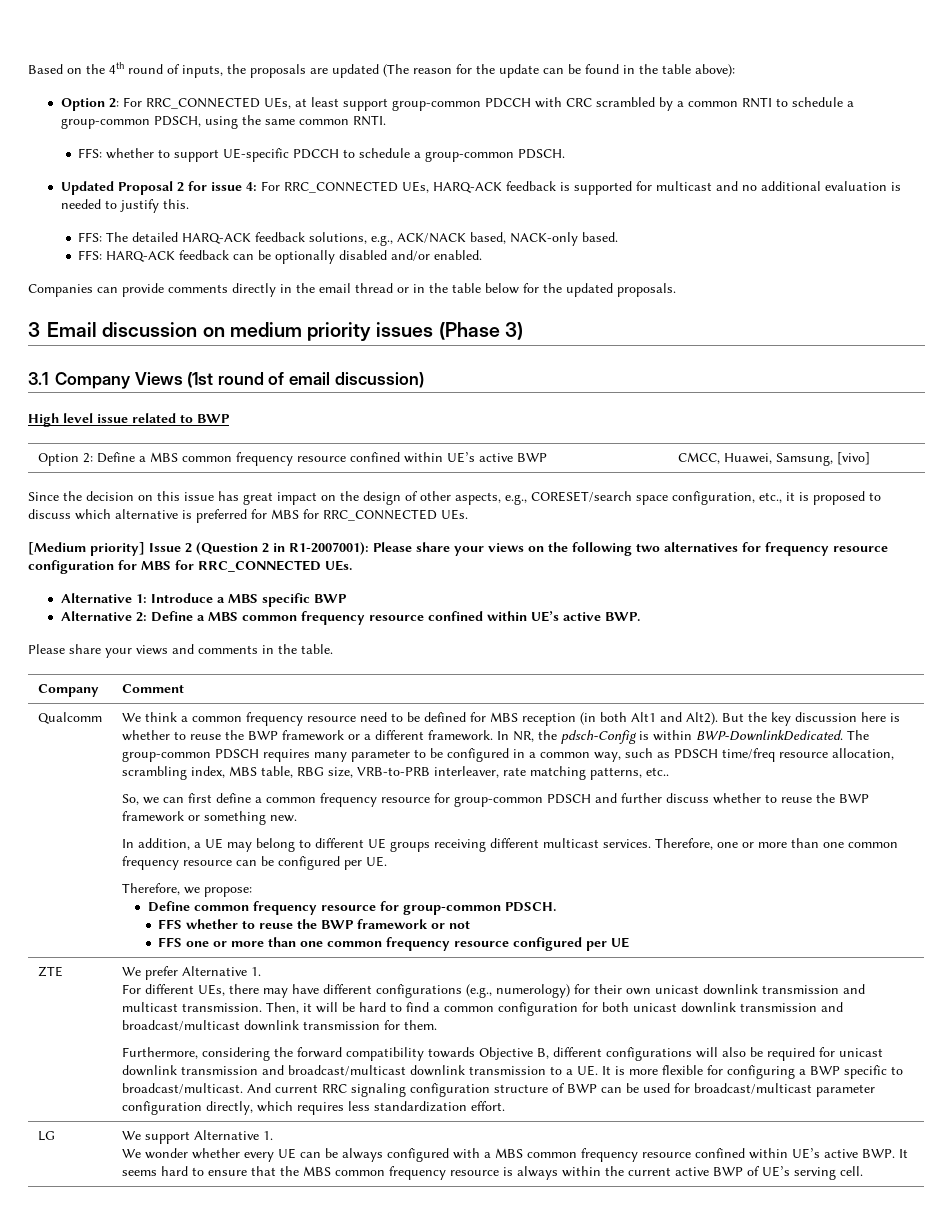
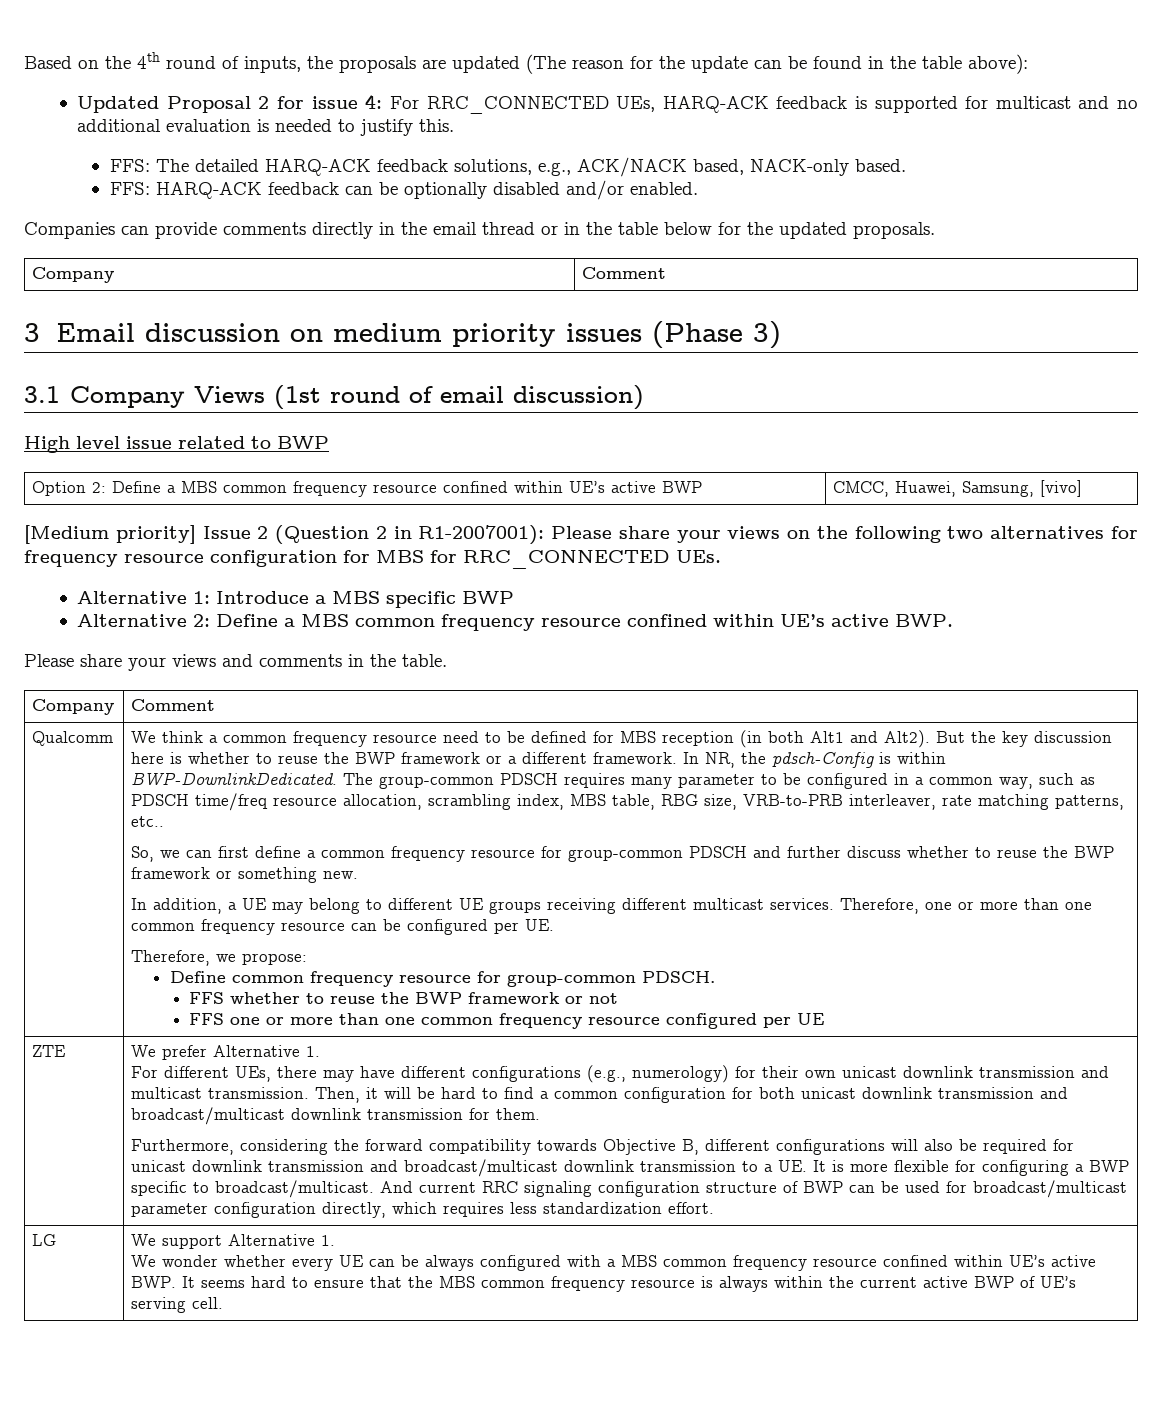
[60,97,854,111] [60,115,386,129] [78,148,566,162] // Option 2: For RRC_CONNECTED UEs, at least support group-common PDCCH with CRC scrambled by a common RNTI to schedule a group-common PDSCH, using the same common RNTI. // FFS: whether to support UE-specific PDCCH to schedule a group-common PDSCH. -> (1028, 64) none
(676, 290) none -> [32,267,115,283] [582,267,667,279] // Company | Comment
[28,491,881,505] [28,509,468,523] // Since the decision on this issue has great impact on the design of other aspects, e.g., CORESET/search space configuration, etc., it is proposed to discuss which alternative is preferred for MBS for RRC_CONNECTED UEs. -> (1083, 488) none

